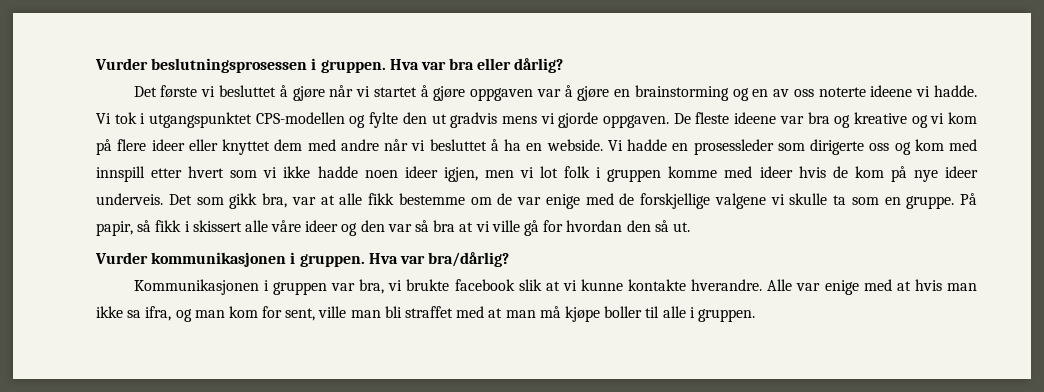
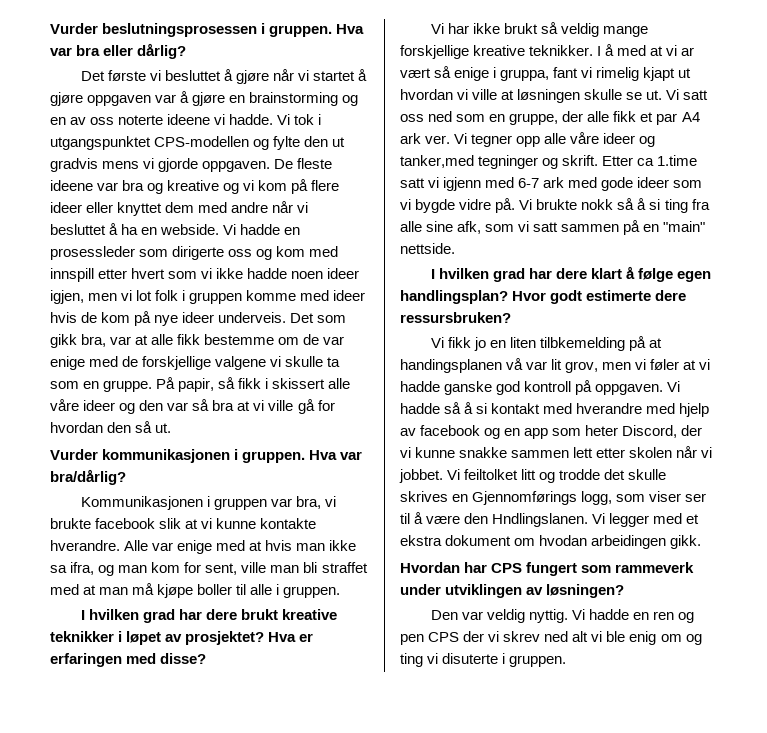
(755, 315) none -> [80,609,338,623] [50,631,314,645] [50,653,207,667] [430,22,649,37] [400,44,695,59] [400,66,692,81] [400,89,709,103] [400,111,700,125] [400,132,656,147] [400,155,698,169] [400,177,703,191] [400,198,710,213] [400,220,706,235] [400,243,455,254] [430,266,712,282] [400,290,687,304] [400,312,511,323] [430,336,663,351] [400,358,711,373] [400,380,681,395] [400,402,710,417] [400,425,703,439] [400,446,713,458] [399,469,667,483] [400,491,707,505] [400,512,700,527] [400,535,702,549] [400,562,695,576] [400,584,625,598] [430,609,695,623] [400,631,702,645] [400,653,567,667] // I hvilken grad har dere brukt kreative teknikker i løpet av prosjektet? Hva er erfaringen med disse? // Vi har ikke brukt så veldig mange forskjellige kreative teknikker. I å med at vi ar vært så enige i gruppa, fant vi rimelig kjapt ut hvordan vi ville at løsningen skulle se ut. Vi satt oss ned som en gruppe, der alle fikk et par A4 ark ver. Vi tegner opp alle våre ideer og tanker,med tegninger og skrift. Etter ca 1.time satt vi igjenn med 6-7 ark med gode ideer som vi bygde vidre på. Vi brukte nokk så å si ting fra alle sine afk, som vi satt sammen på en "main" nettside. // I hvilken grad har dere klart å følge egen handlingsplan? Hvor godt estimerte dere ressursbruken? // Vi fikk jo en liten tilbkemelding på at handingsplanen vå var lit grov, men vi føler at vi hadde ganske god kontroll på oppgaven. Vi hadde så å si kontakt med hverandre med hjelp av facebook og en app som heter Discord, der vi kunne snakke sammen lett etter skolen når vi jobbet. Vi feiltolket litt og trodde det skulle skrives en Gjennomførings logg, som viser ser til å være den Hndlingslanen. Vi legger med et ekstra dokument om hvodan arbeidingen gikk. // Hvordan har CPS fungert som rammeverk under utviklingen av løsningen? // Den var veldig nyttig. Vi hadde en ren og pen CPS der vi skrev ned alt vi ble enig om og ting vi disuterte i gruppen.

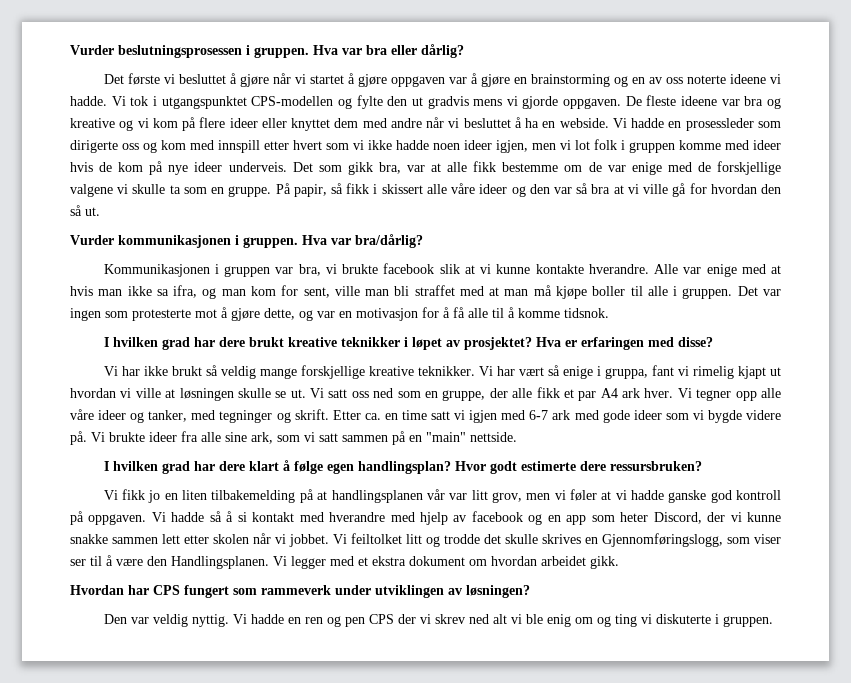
(341, 592) none -> [737,286,781,296] [70,307,609,321] Det var ingen som protesterte mot å gjøre dette, og var en motivasjon for å få alle til å komme tidsnok.
[597,44,695,56] I å med at vi ar -> [478,366,515,376] Vi har
[425,135,451,144] ver. -> [644,388,674,398] hver.
[400,155,474,168] tanker,med -> [148,410,216,422] tanker, med
[637,155,698,166] ca 1.time -> [364,410,427,420] ca. en time
[443,177,482,191] igjenn -> [469,410,498,423] igjen
[459,199,492,210] vidre -> [746,410,781,420] videre
[581,198,688,213] nokk så å si ting -> [149,432,177,442] ideer
[457,221,482,234] afk, -> [251,432,273,444] ark,
[539,337,625,351] tilbkemelding -> [211,490,296,503] tilbakemelding
[400,358,563,373] handingsplanen vå var lit -> [331,489,488,503] handlingsplanen vår var litt
[472,491,613,505] Gjennomførings logg, -> [602,533,723,547] Gjennomføringslogg,
[492,513,589,527] Hndlingslanen. -> [171,556,269,569] Handlingsplanen.
[539,535,667,549] hvodan arbeidingen -> [491,556,586,566] hvordan arbeidet
[442,653,499,664] disuterte -> [655,614,711,624] diskuterte

